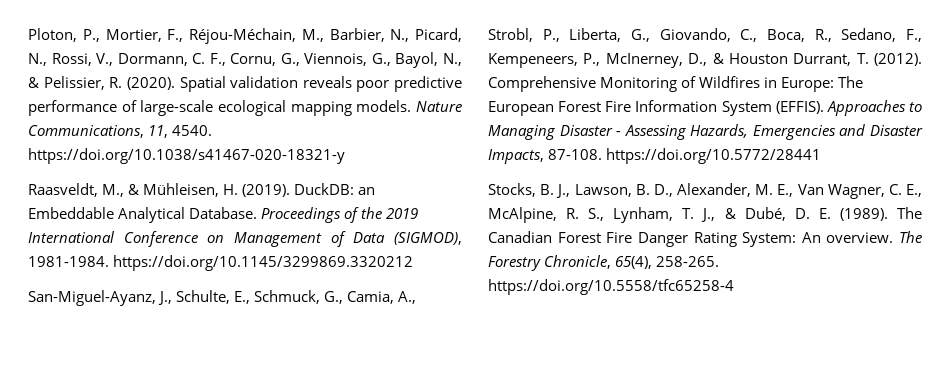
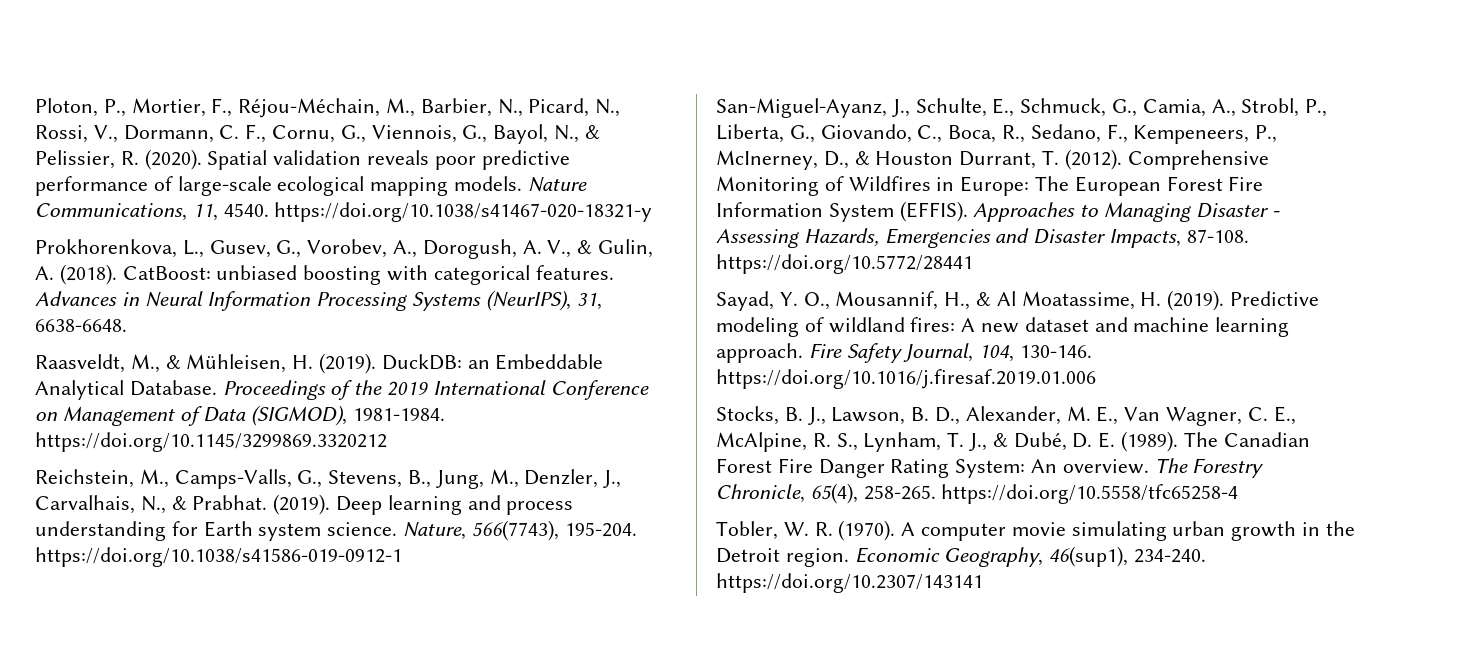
(345, 156) none -> [35,239,654,259] [35,264,614,285] [35,290,602,311] [35,319,127,332] // Prokhorenkova, L., Gusev, G., Vorobev, A., Dorogush, A. V., & Gulin, A. (2018). CatBoost: unbiased boosting with categorical features. Advances in Neural Information Processing Systems (NeurIPS), 31, 6638-6648.
(414, 263) none -> [35,469,622,489] [35,494,574,515] [35,520,637,541] [35,547,402,567] // Reichstein, M., Camps-Valls, G., Stevens, B., Jung, M., Denzler, J., Carvalhais, N., & Prabhat. (2019). Deep learning and process understanding for Earth system science. Nature, 566(7743), 195-204. https://doi.org/10.1038/s41586-019-0912-1
(822, 156) none -> [716,290,1320,311] [716,317,1290,337] [716,343,1093,363] [716,369,1096,389] // Sayad, Y. O., Mousannif, H., & Al Moatassime, H. (2019). Predictive modeling of wildland fires: A new dataset and machine learning approach. Fire Safety Journal, 104, 130-146. https://doi.org/10.1016/j.firesaf.2019.01.006
(734, 287) none -> [716,520,1355,541] [716,546,1207,567] [716,573,983,593] // Tobler, W. R. (1970). A computer movie simulating urban growth in the Detroit region. Economic Geography, 46(sup1), 234-240. https://doi.org/10.2307/143141

